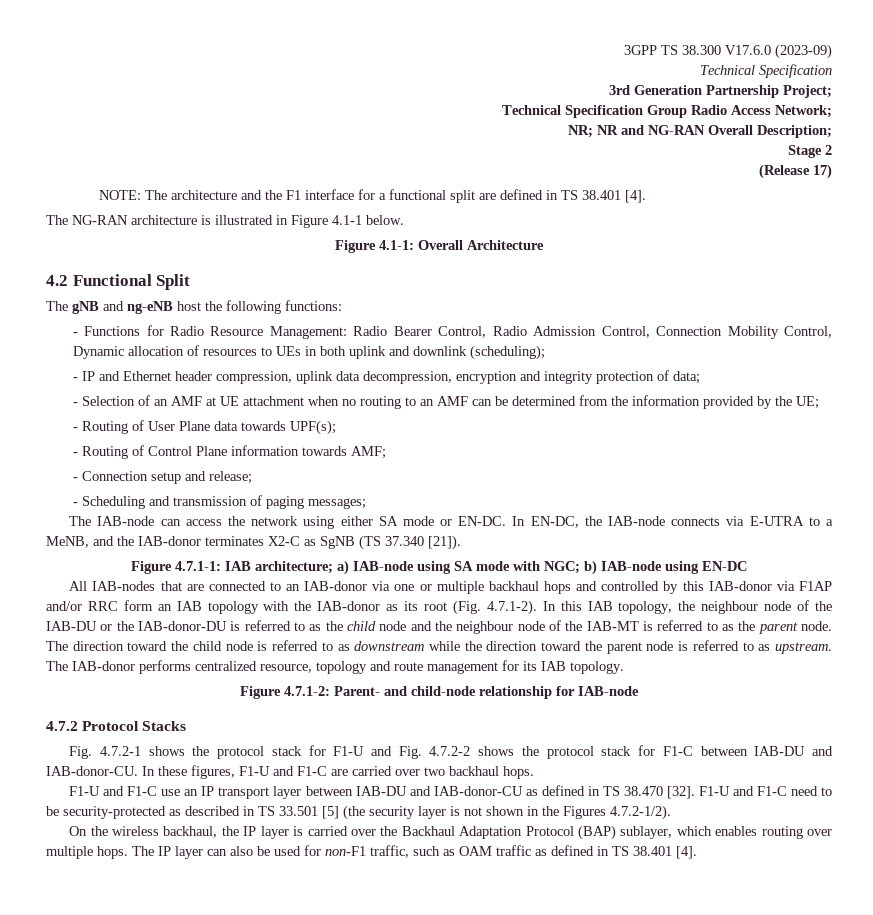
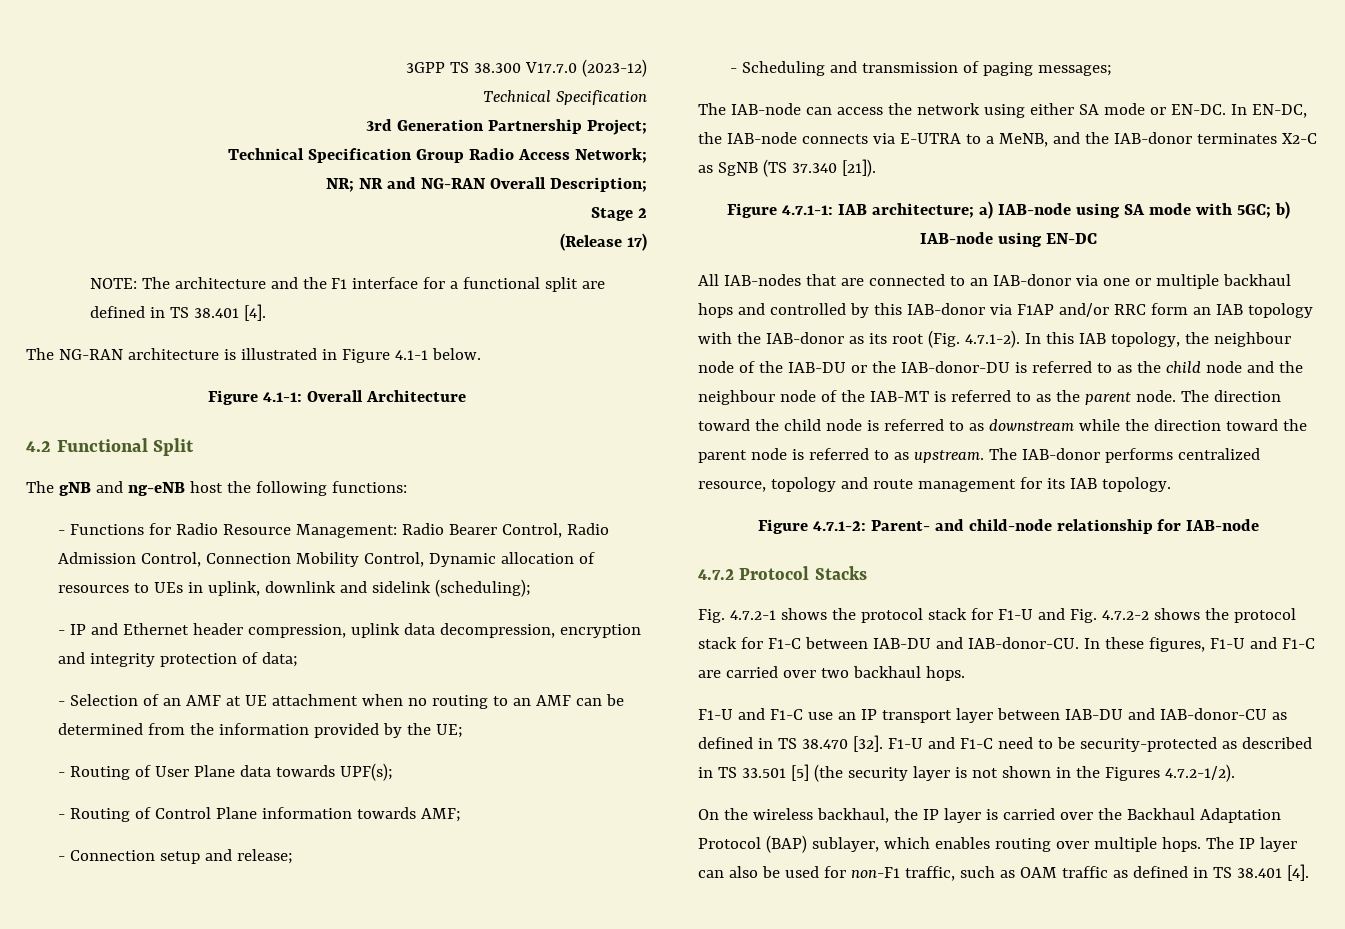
[725,44,832,59] V17.6.0 (2023-09) -> [525,59,647,77] V17.7.0 (2023-12)
[319,346,467,359] both uplink and downlink -> [207,581,431,596] uplink, downlink and sidelink
[544,561,580,574] NGC; -> [1236,204,1271,218] 5GC;

